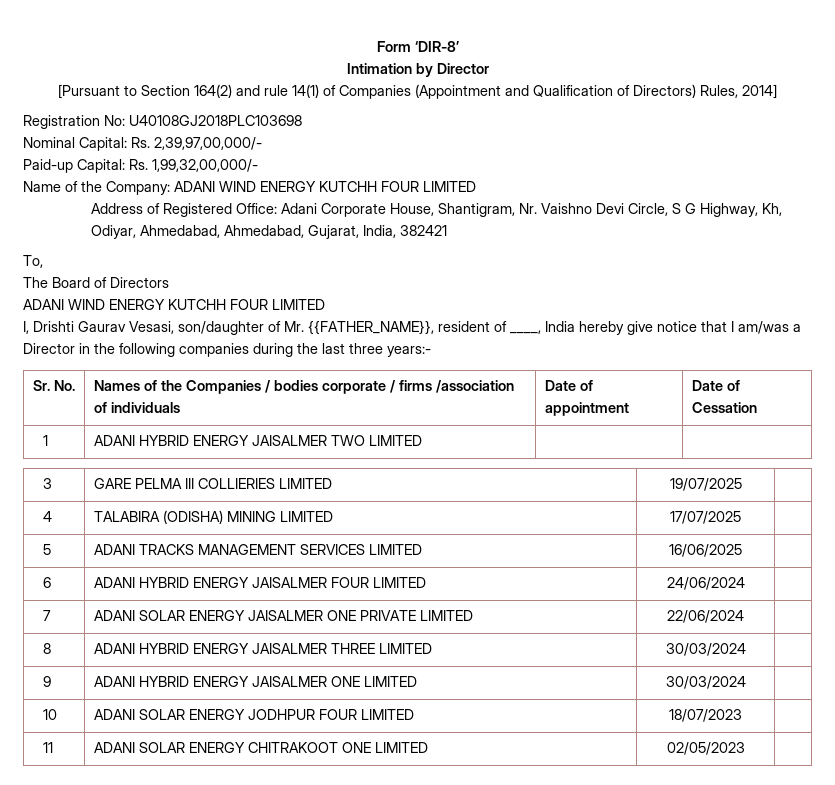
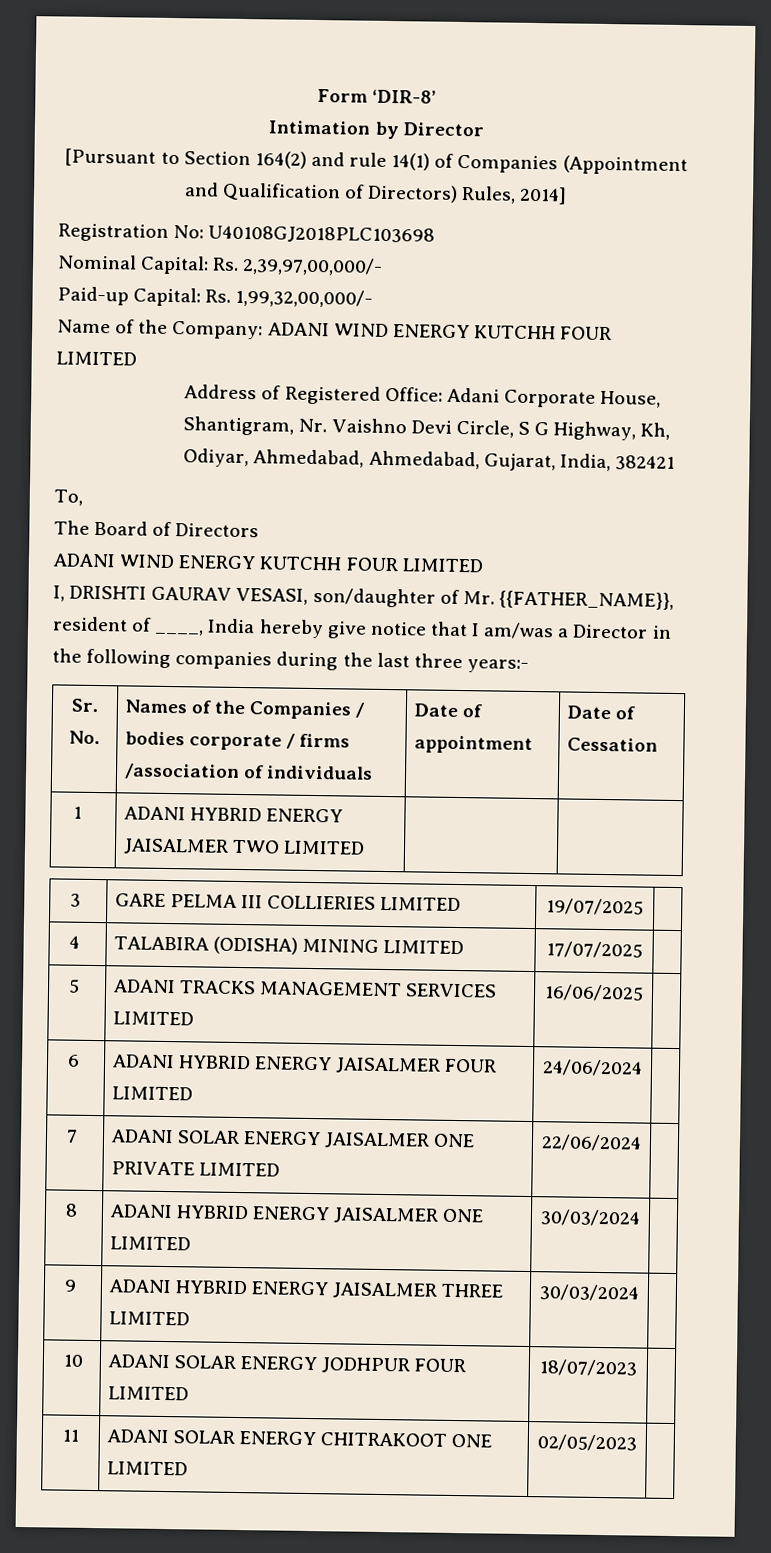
[33,321,174,334] Drishti Gaurav Vesasi, -> [69,585,309,605] DRISHTI GAURAV VESASI,
[330,643,375,654] THREE -> [442,1208,485,1223] ONE
[330,676,360,687] ONE -> [441,1283,505,1298] THREE

